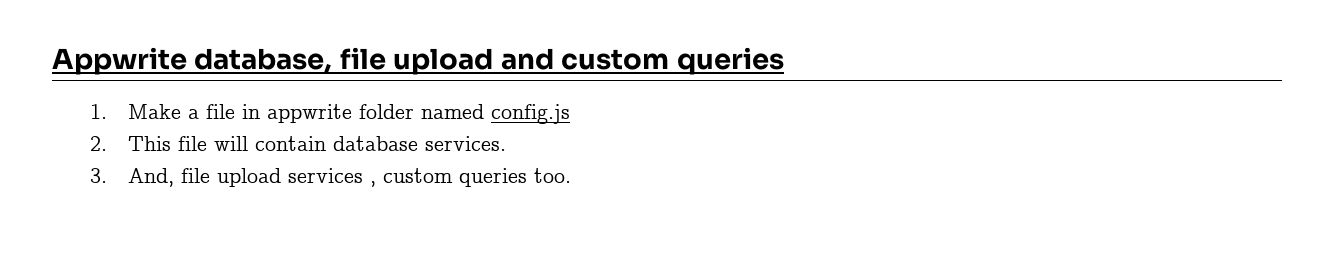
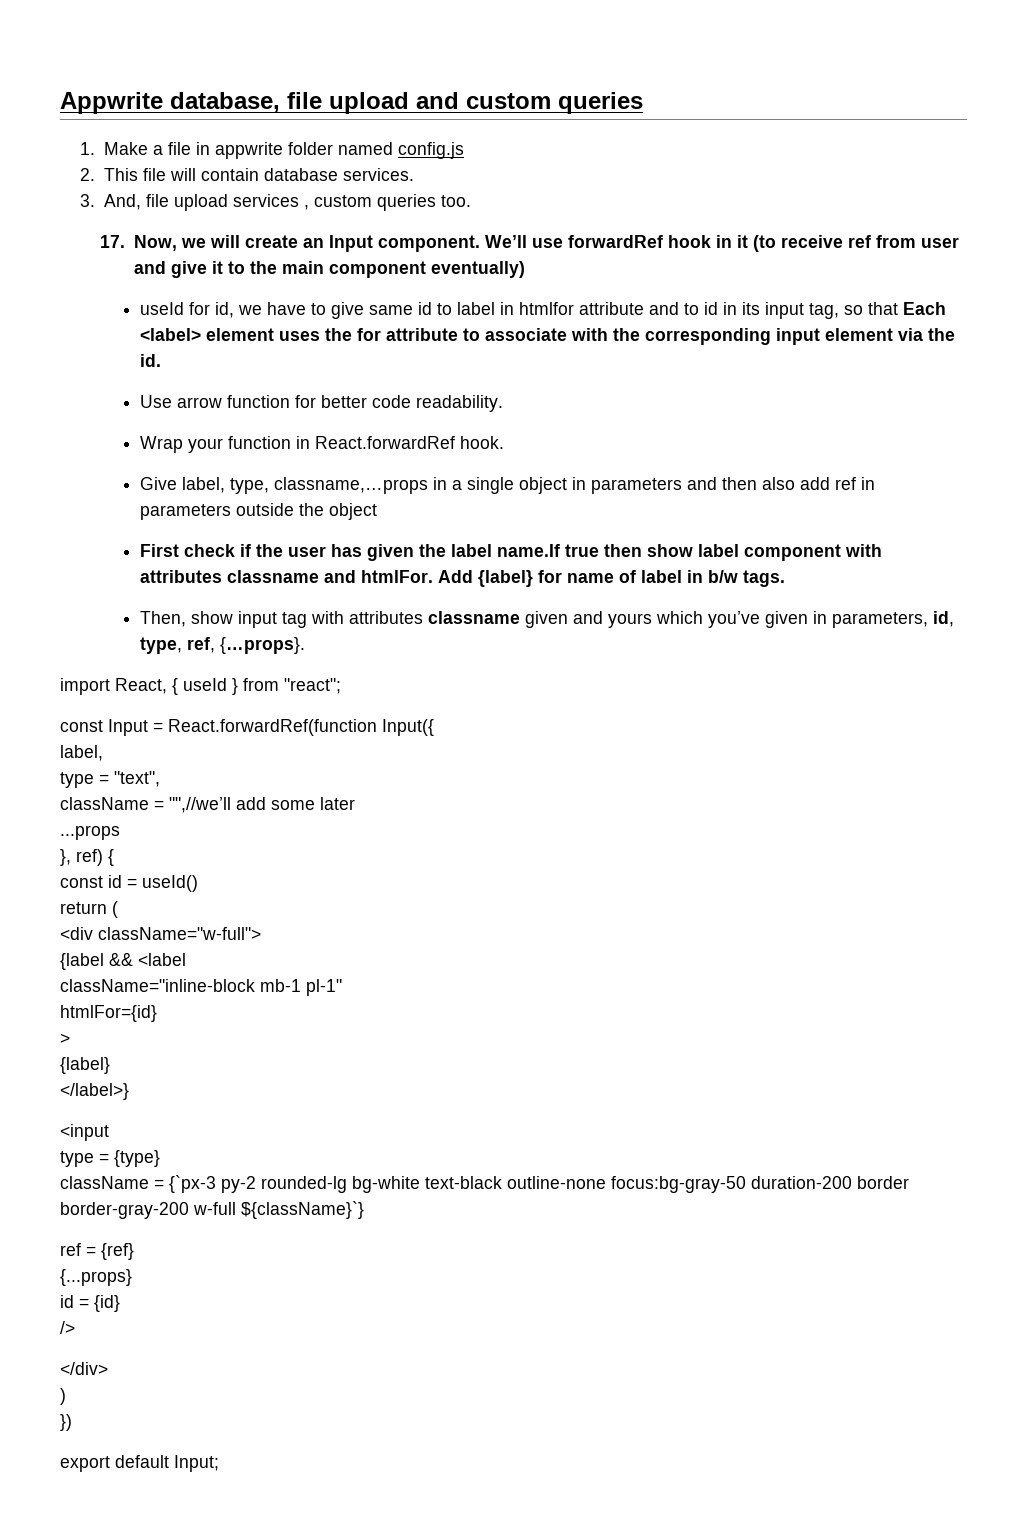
(571, 175) none -> [100,235,960,252] [134,261,526,278] [139,302,946,319] [139,328,955,345] [139,354,161,367] [139,395,503,412] [139,436,504,453] [139,477,875,494] [139,503,377,520] [139,544,882,561] [139,570,785,587] [139,611,954,628] [139,637,305,654] [60,678,341,695] [60,719,434,736] [60,745,103,761] [60,771,160,788] [60,797,355,813] [60,825,120,840] [60,849,114,866] [60,875,198,892] [60,901,118,918] [60,927,261,940] [60,953,186,970] [60,979,342,996] [60,1005,157,1022] [60,1033,70,1044] [60,1057,110,1074] [60,1083,129,1100] [60,1124,109,1141] [60,1150,160,1167] [60,1175,909,1193] [60,1201,364,1219] [60,1243,134,1260] [60,1269,132,1286] [60,1295,120,1312] [60,1321,75,1334] [60,1362,108,1375] [60,1388,66,1405] [60,1414,72,1431] [60,1455,219,1472] // 17. Now, we will create an Input component. We’ll use forwardRef hook in it (to receive ref from user and give it to the main component eventually) // useId for id, we have to give same id to label in htmlfor attribute and to id in its input tag, so that Each <label> element uses the for attribute to associate with the corresponding input element via the id. // Use arrow function for better code readability. // Wrap your function in React.forwardRef hook. // Give label, type, classname,…props in a single object in parameters and then also add ref in parameters outside the object // First check if the user has given the label name.If true then show label component with attributes classname and htmlFor. Add {label} for name of label in b/w tags. // Then, show input tag with attributes classname given and yours which you’ve given in parameters, id, type, ref, {…props}. // import React, { useId } from "react"; // const Input = React.forwardRef(function Input({ // label, // type = "text", // className = "",//we’ll add some later // ...props // }, ref) { // const id = useId() // return ( // <div className="w-full"> // {label && <label // className="inline-block mb-1 pl-1" // htmlFor={id} // > // {label} // </label>} // <input // type = {type} // className = {`px-3 py-2 rounded-lg bg-white text-black outline-none focus:bg-gray-50 duration-200 border border-gray-200 w-full ${className}`} // ref = {ref} // {...props} // id = {id} // /> // </div> // ) // }) // export default Input;

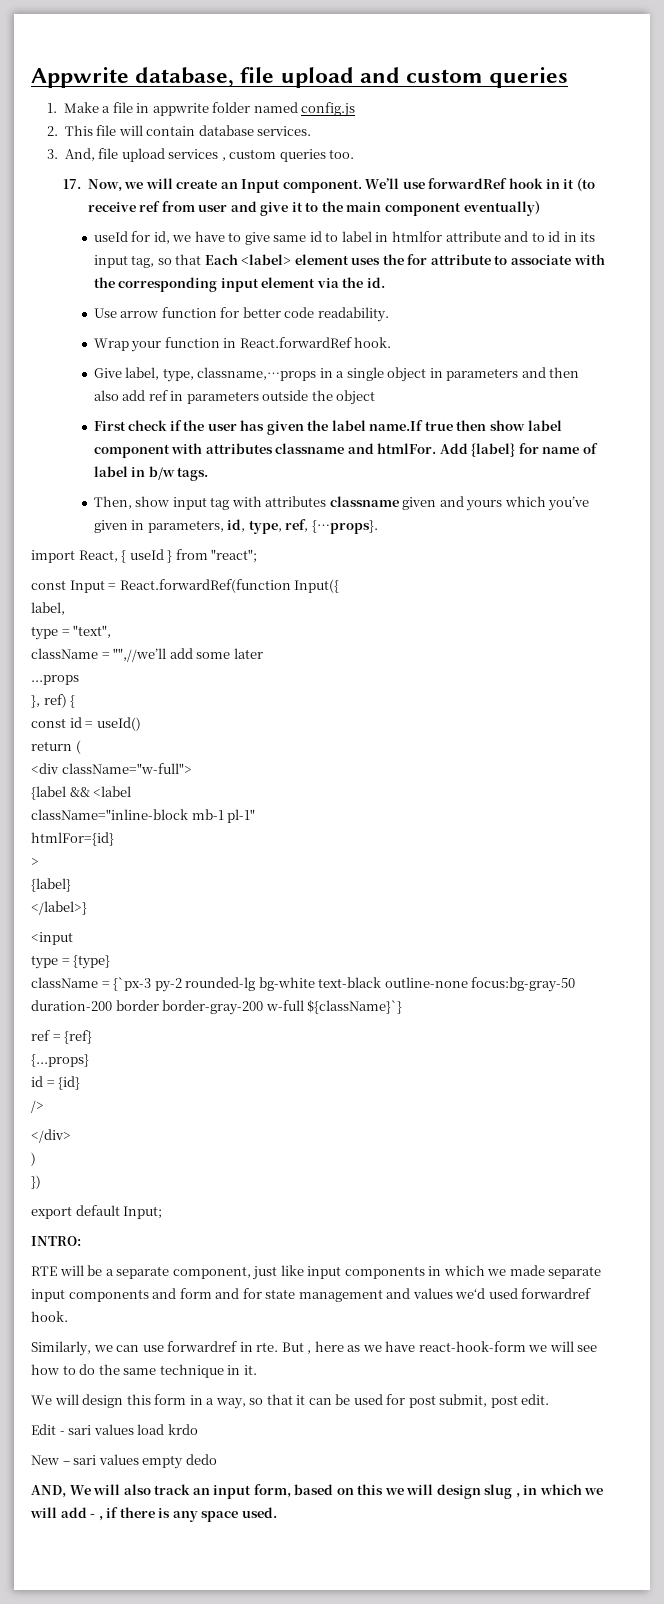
(219, 1463) none -> [31,1236,81,1246] [31,1265,602,1280] [31,1288,592,1302] [31,1311,68,1322] [31,1341,598,1356] [31,1364,257,1378] [31,1394,550,1409] [31,1424,198,1435] [31,1454,217,1469] [31,1484,604,1499] [30,1507,277,1522] // INTRO: // RTE will be a separate component, just like input components in which we made separate input components and form and for state management and values we‘d used forwardref hook. // Similarly, we can use forwardref in rte. But , here as we have react-hook-form we will see how to do the same technique in it. // We will design this form in a way, so that it can be used for post submit, post edit. // Edit - sari values load krdo // New – sari values empty dedo // AND, We will also track an input form, based on this we will design slug , in which we will add - , if there is any space used.

